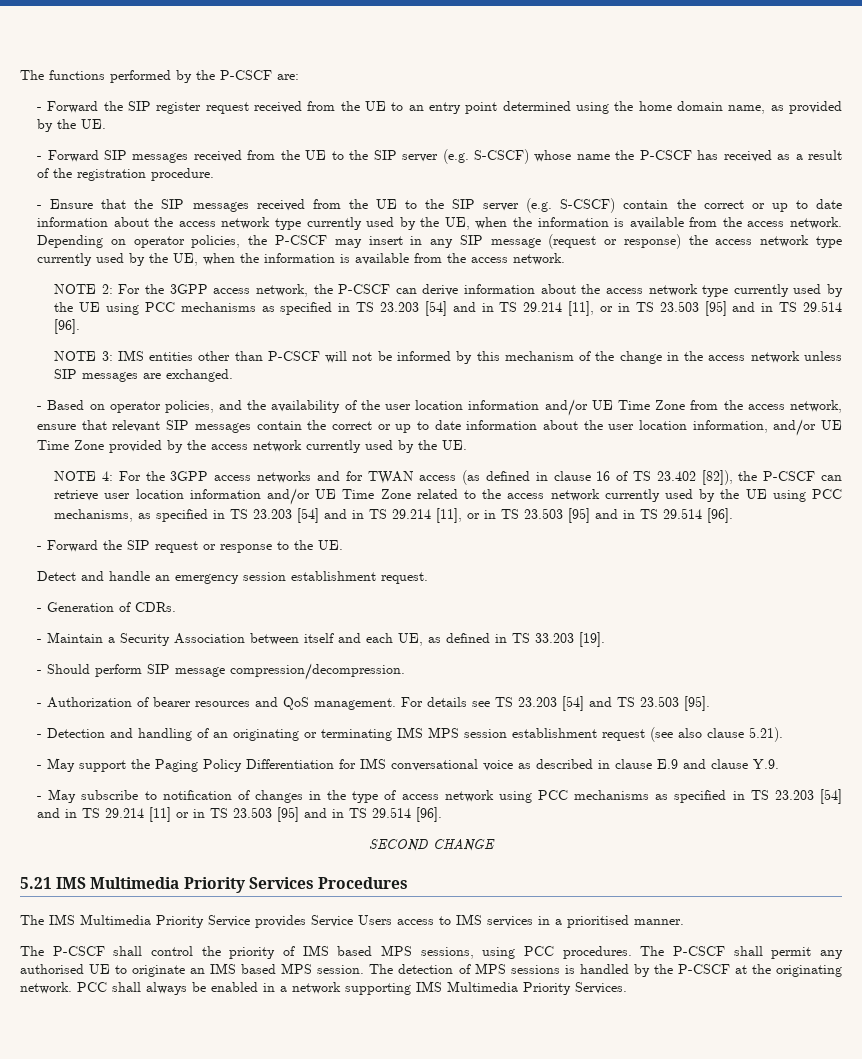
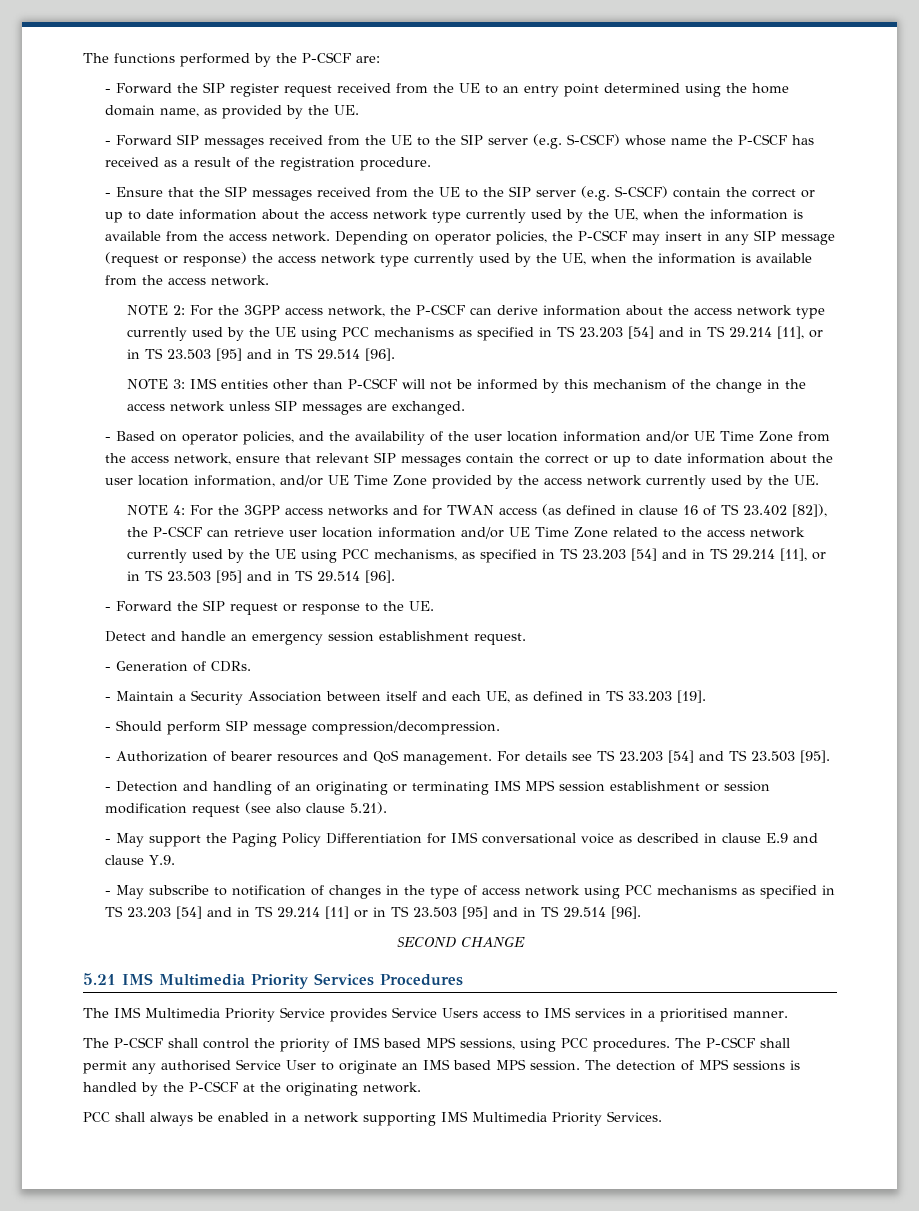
(598, 733) none -> [704,781,770,792] [104,803,187,814] or session modification
[89,964,111,974] UE -> [236,1059,316,1070] Service User
(72, 988) none -> (421, 1087) //

